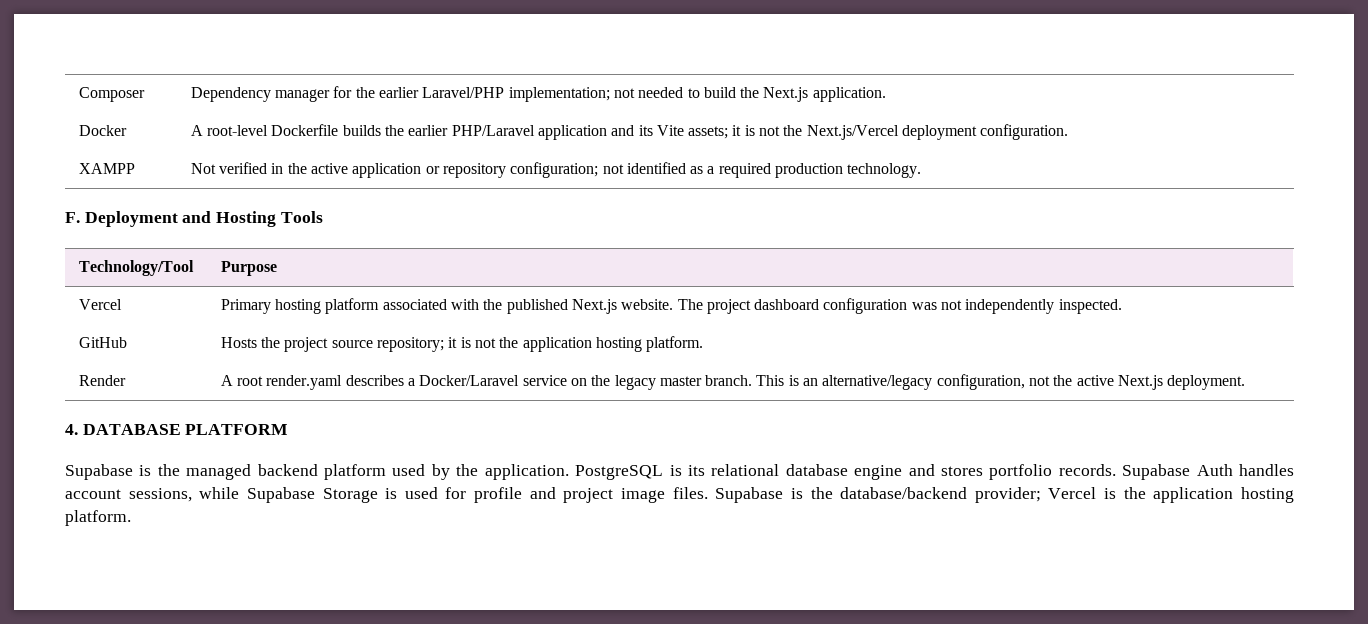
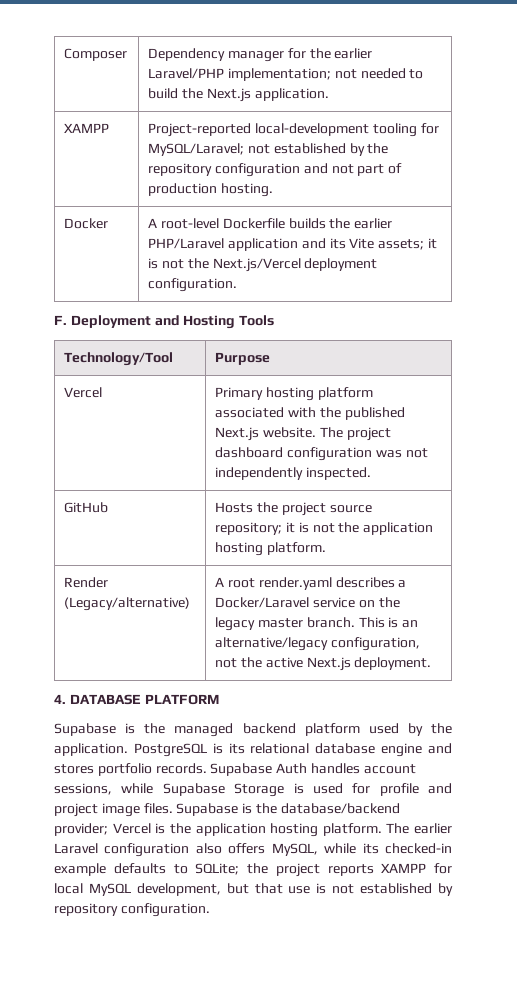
(886, 94) none -> [64,123,110,133] [148,123,439,137] [148,143,389,156] [148,163,403,177] [148,183,273,197] // XAMPP | Project-reported local-development tooling for MySQL/Laravel; not established by the repository configuration and not part of production hosting.
[78,163,135,174] [190,162,922,178] // XAMPP | Not verified in the active application or repository configuration; not identified as a required production technology. -> (238, 285) none
(126, 380) none -> [64,597,191,611] (Legacy/alternative)
(131, 518) none -> [386,823,452,834] [54,843,452,857] [54,863,452,877] [54,883,454,896] [54,903,210,917] The earlier Laravel configuration also offers MySQL, while its checked-in example defaults to SQLite; the project reports XAMPP for local MySQL development, but that use is not established by repository configuration.

